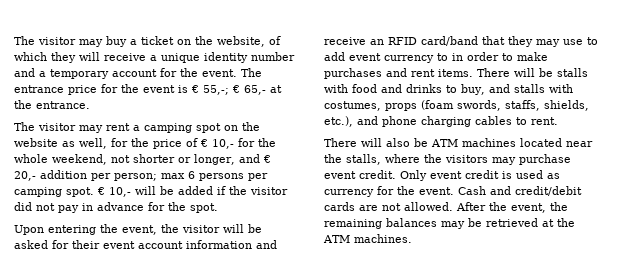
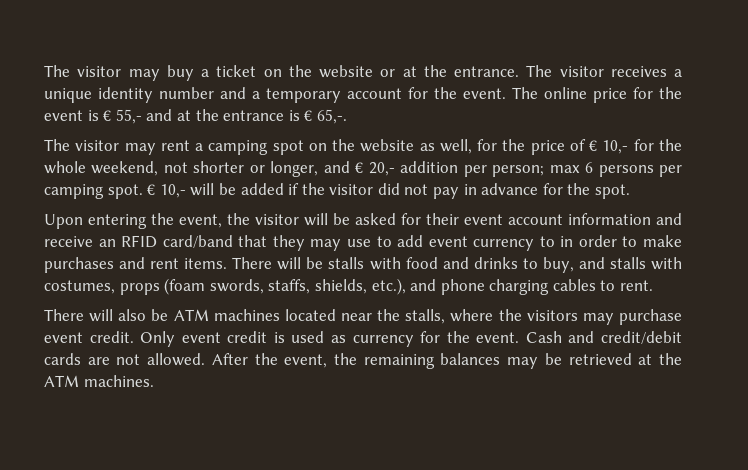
[217,36,281,47] [14,52,146,63] website, of which they will receive -> [319,65,667,78] website or at the entrance. The visitor receives
[14,85,64,93] entrance -> [544,87,587,99] online
[203,85,282,95] [14,100,90,109] 55,-; € 65,- at the entrance. -> [115,109,347,124] 55,- and at the entrance is € 65,-.

